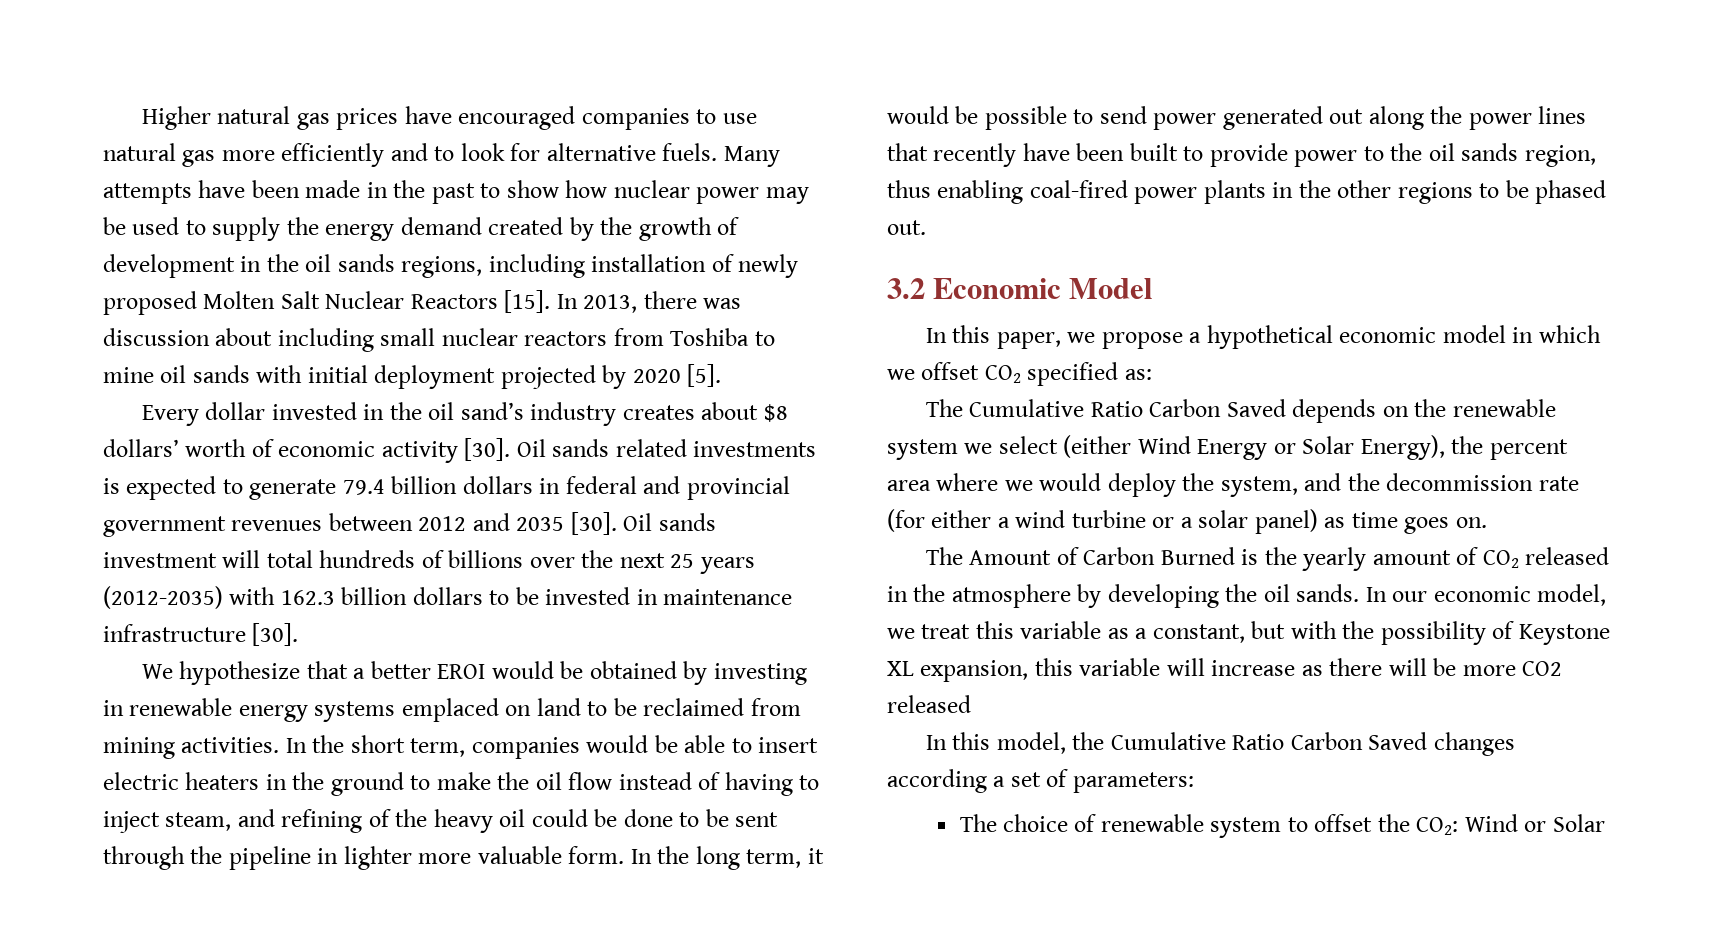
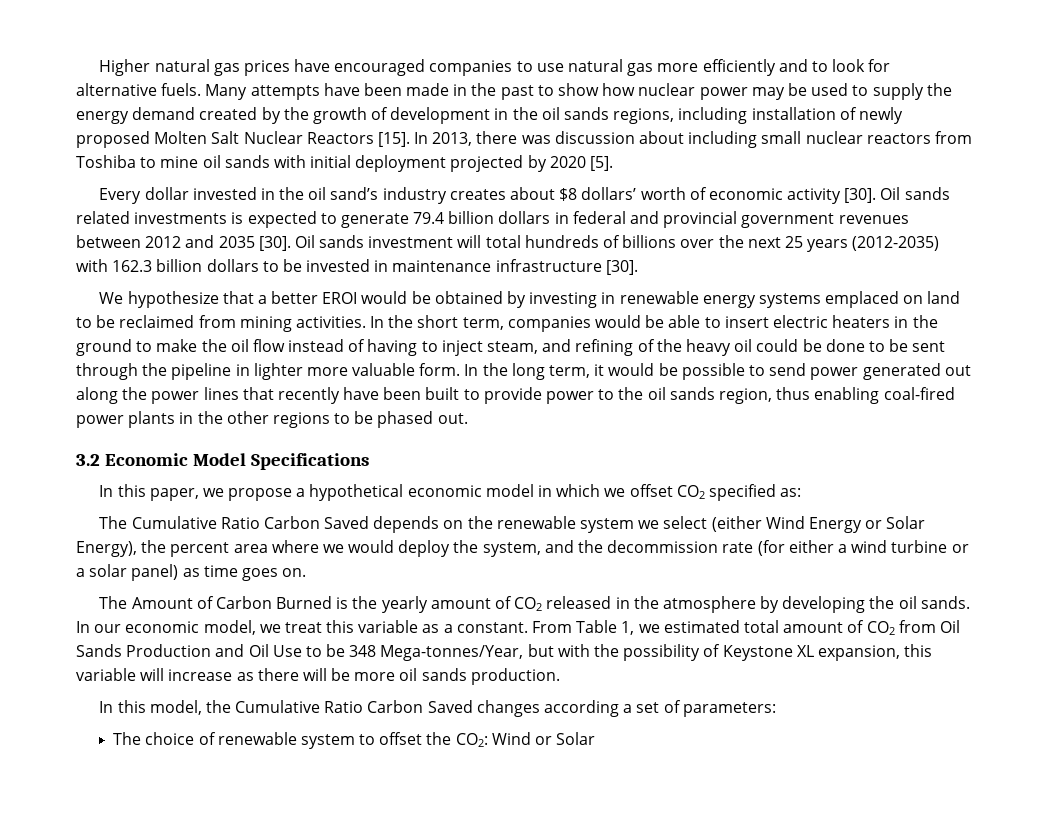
(1153, 288) none -> [251,453,370,470] Specifications
[1152,624,1245,643] constant, -> [456,620,960,635] [76,644,524,661] constant. From Table 1, we estimated total amount of CO2 from Oil Sands Production and Oil Use to be 348 Mega-tonnes/Year,
[1522,661,1563,676] [887,695,971,713] CO2 released -> [399,668,560,685] oil sands production.

